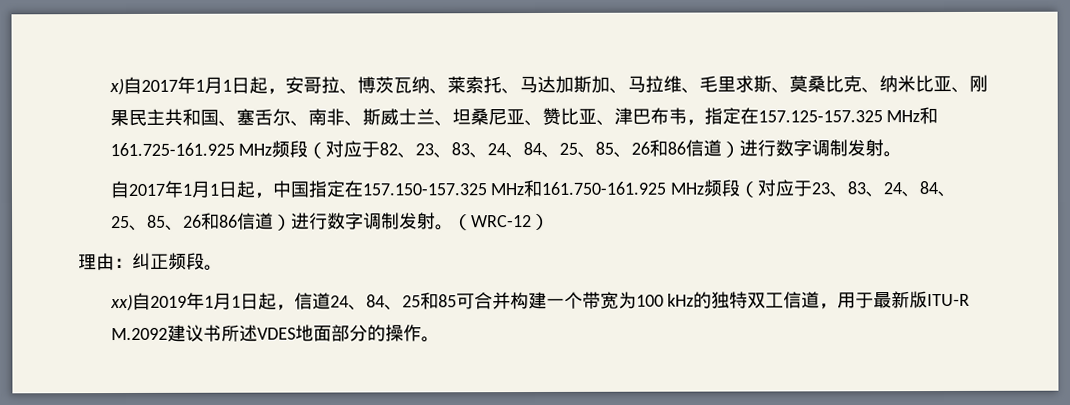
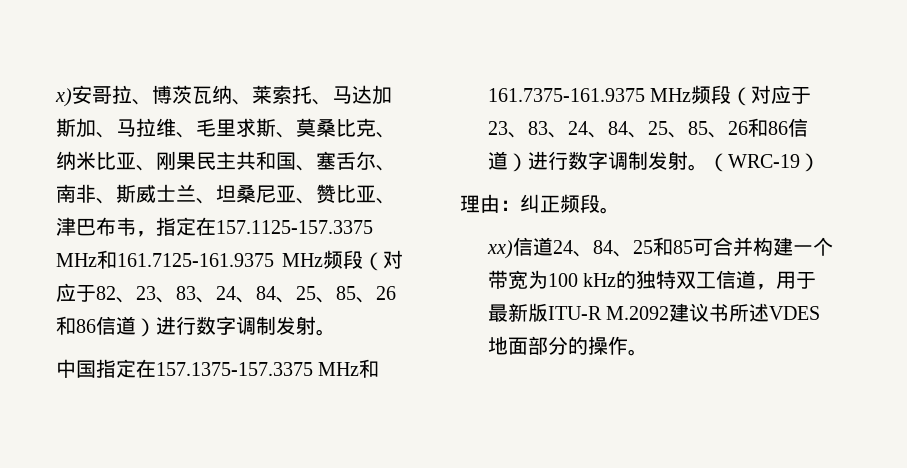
[122,76,286,95] 自2017年1月1日起， -> (72, 97) none
[757,107,939,125] [109,142,235,157] 157.125-157.325 MHz和161.725-161.925 -> [215,220,373,234] [55,250,274,269] 157.1125-157.3375 MHz和161.7125-161.9375
[109,179,667,199] 自2017年1月1日起，中国指定在157.150-157.325 MHz和161.750-161.925 -> [55,359,379,378] [487,88,645,102] 中国指定在157.1375-157.3375 MHz和161.7375-161.9375
[470,215,532,228] WRC-12 -> [727,154,800,168] WRC-19
[131,292,295,311] 自2019年1月1日起， -> (513, 249) none

